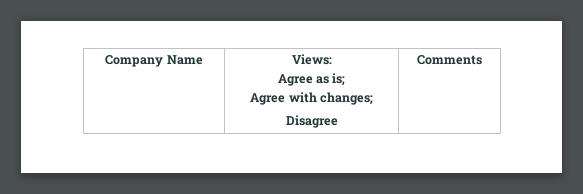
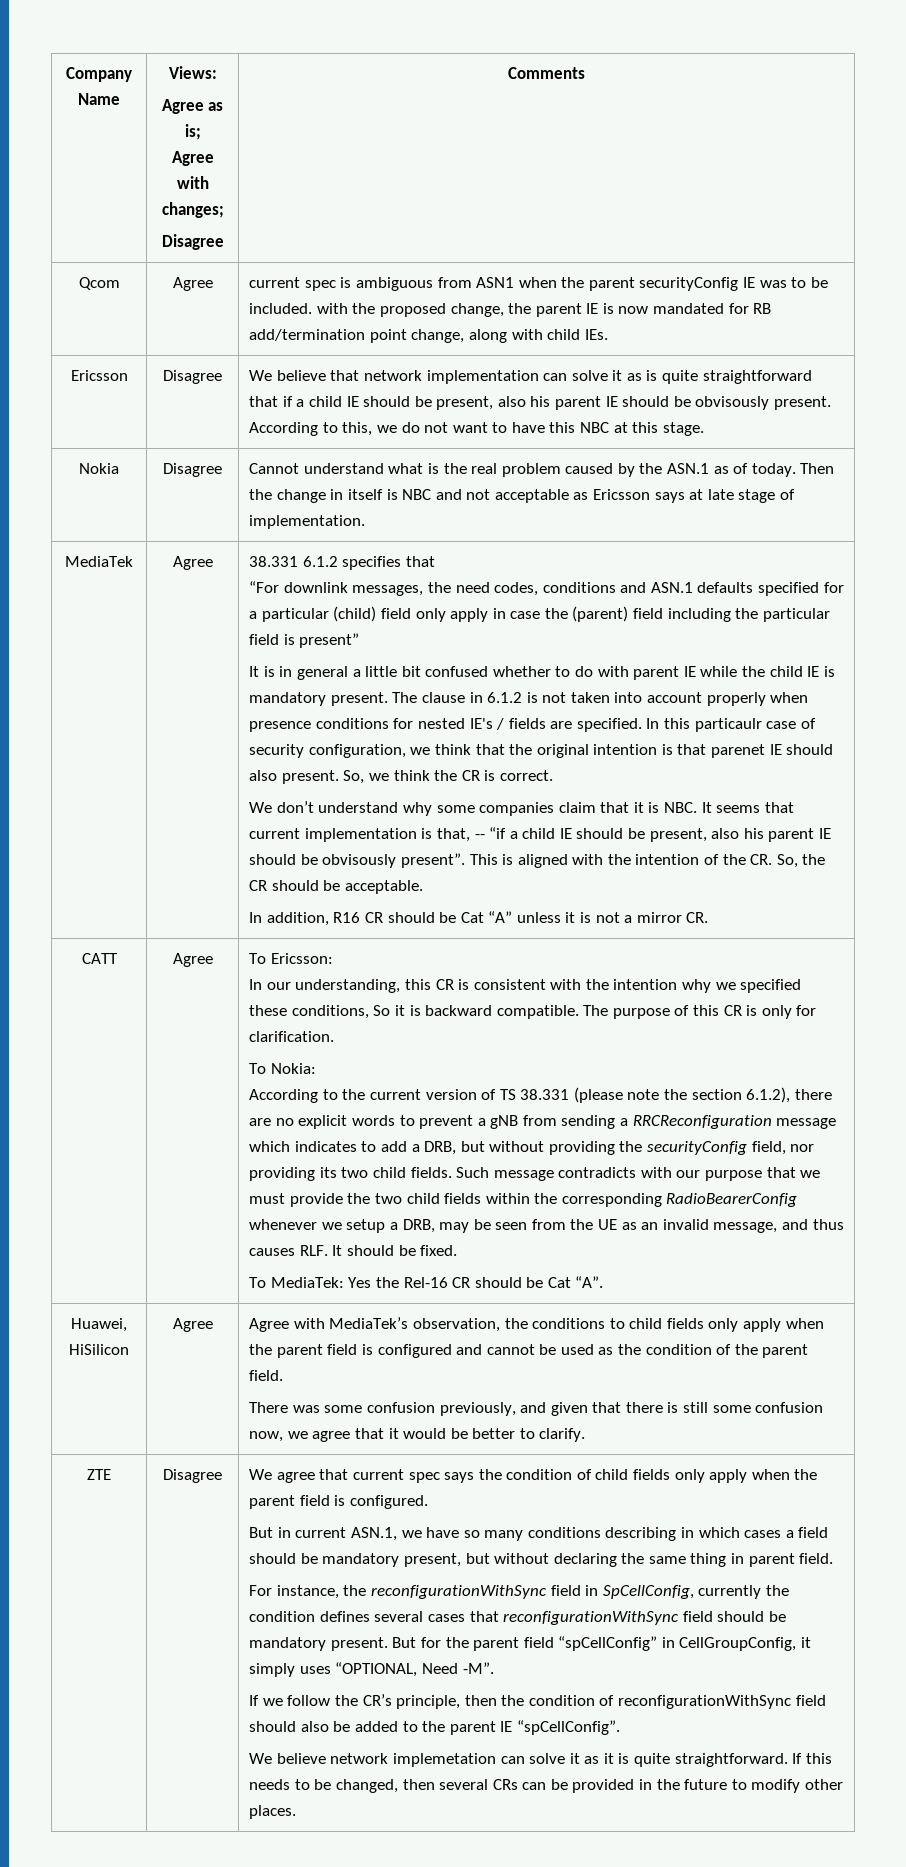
(482, 60) none -> [78,277,120,290] [172,277,213,291] [249,277,828,291] [249,303,772,317] [249,329,608,343] [70,370,128,381] [163,370,222,384] [249,370,812,384] [249,396,832,410] [249,422,704,436] [79,463,119,474] [163,463,222,477] [249,463,835,477] [249,489,796,503] [249,515,366,529] [65,556,133,567] [172,556,213,570] [249,556,435,570] [249,581,844,596] [249,606,830,622] [249,633,360,648] [249,666,835,680] [249,692,809,706] [249,718,816,732] [249,744,834,758] [249,770,553,784] [249,801,794,816] [249,827,832,842] [249,853,826,868] [249,880,423,894] [249,911,709,926] [81,953,118,964] [172,953,213,967] [249,953,333,964] [249,979,802,993] [249,1005,817,1019] [249,1031,335,1042] [249,1063,316,1074] [249,1087,832,1103] [249,1115,837,1129] [249,1141,815,1155] [249,1167,821,1181] [249,1193,798,1207] [249,1219,844,1233] [249,1245,458,1256] [249,1276,604,1288] [71,1318,127,1332] [69,1344,129,1355] [172,1318,213,1332] [249,1317,824,1332] [249,1344,809,1358] [249,1370,284,1381] [249,1402,824,1416] [249,1428,586,1442] [87,1469,111,1480] [163,1469,222,1483] [249,1469,818,1483] [249,1495,428,1509] [249,1527,829,1541] [249,1553,834,1567] [249,1585,789,1599] [249,1611,786,1625] [249,1636,812,1651] [249,1662,494,1677] [249,1694,826,1709] [249,1720,620,1735] [249,1753,832,1767] [249,1779,844,1793] [249,1805,297,1819] // Qcom | Agree | current spec is ambiguous from ASN1 when the parent securityConfig IE was to be included. with the proposed change, the parent IE is now mandated for RB add/termination point change, along with child IEs. // Ericsson | Disagree | We believe that network implementation can solve it as is quite straightforward that if a child IE should be present, also his parent IE should be obvisously present. According to this, we do not want to have this NBC at this stage. // Nokia | Disagree | Cannot understand what is the real problem caused by the ASN.1 as of today. Then the change in itself is NBC and not acceptable as Ericsson says at late stage of implementation. // MediaTek | Agree | 38.331 6.1.2 specifies that // “For downlink messages, the need codes, conditions and ASN.1 defaults specified for a particular (child) field only apply in case the (parent) field including the particular field is present” // It is in general a little bit confused whether to do with parent IE while the child IE is mandatory present. The clause in 6.1.2 is not taken into account properly when presence conditions for nested IE's / fields are specified. In this particaulr case of security configuration, we think that the original intention is that parenet IE should also present. So, we think the CR is correct. // We don’t understand why some companies claim that it is NBC. It seems that current implementation is that, -- “if a child IE should be present, also his parent IE should be obvisously present”. This is aligned with the intention of the CR. So, the CR should be acceptable. // In addition, R16 CR should be Cat “A” unless it is not a mirror CR. // CATT | Agree | To Ericsson: // In our understanding, this CR is consistent with the intention why we specified these conditions, So it is backward compatible. The purpose of this CR is only for clarification. // To Nokia: // According to the current version of TS 38.331 (please note the section 6.1.2), there are no explicit words to prevent a gNB from sending a RRCReconfiguration message which indicates to add a DRB, but without providing the securityConfig field, nor providing its two child fields. Such message contradicts with our purpose that we must provide the two child fields within the corresponding RadioBearerConfig whenever we setup a DRB, may be seen from the UE as an invalid message, and thus causes RLF. It should be fixed. // To MediaTek: Yes the Rel-16 CR should be Cat “A”. // Huawei, HiSilicon | Agree | Agree with MediaTek’s observation, the conditions to child fields only apply when the parent field is configured and cannot be used as the condition of the parent field. // There was some confusion previously, and given that there is still some confusion now, we agree that it would be better to clarify. // ZTE | Disagree | We agree that current spec says the condition of child fields only apply when the parent field is configured. // But in current ASN.1, we have so many conditions describing in which cases a field should be mandatory present, but without declaring the same thing in parent field. // For instance, the reconfigurationWithSync field in SpCellConfig, currently the condition defines several cases that reconfigurationWithSync field should be mandatory present. But for the parent field “spCellConfig” in CellGroupConfig, it simply uses “OPTIONAL, Need -M”. // If we follow the CR’s principle, then the condition of reconfigurationWithSync field should also be added to the parent IE “spCellConfig”. // We believe network implemetation can solve it as it is quite straightforward. If this needs to be changed, then several CRs can be provided in the future to modify other places.

